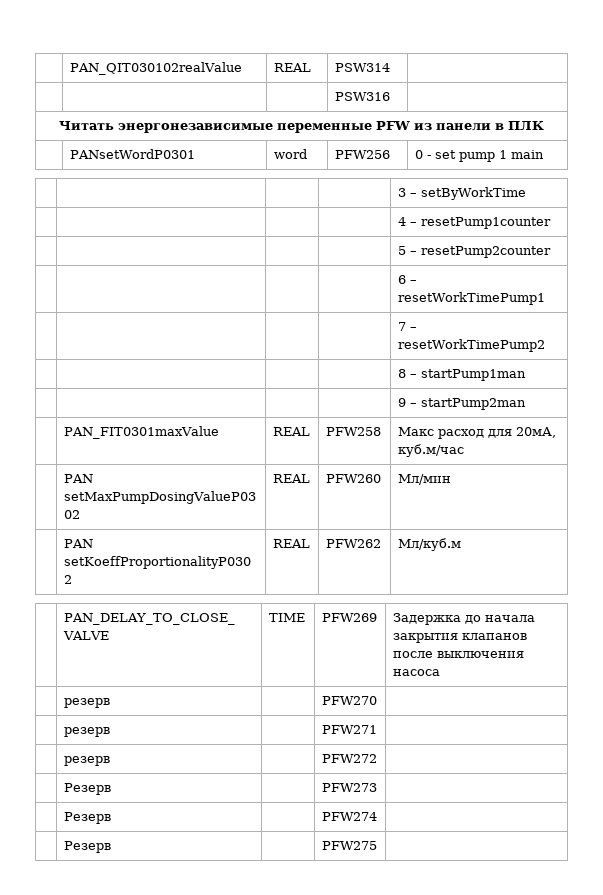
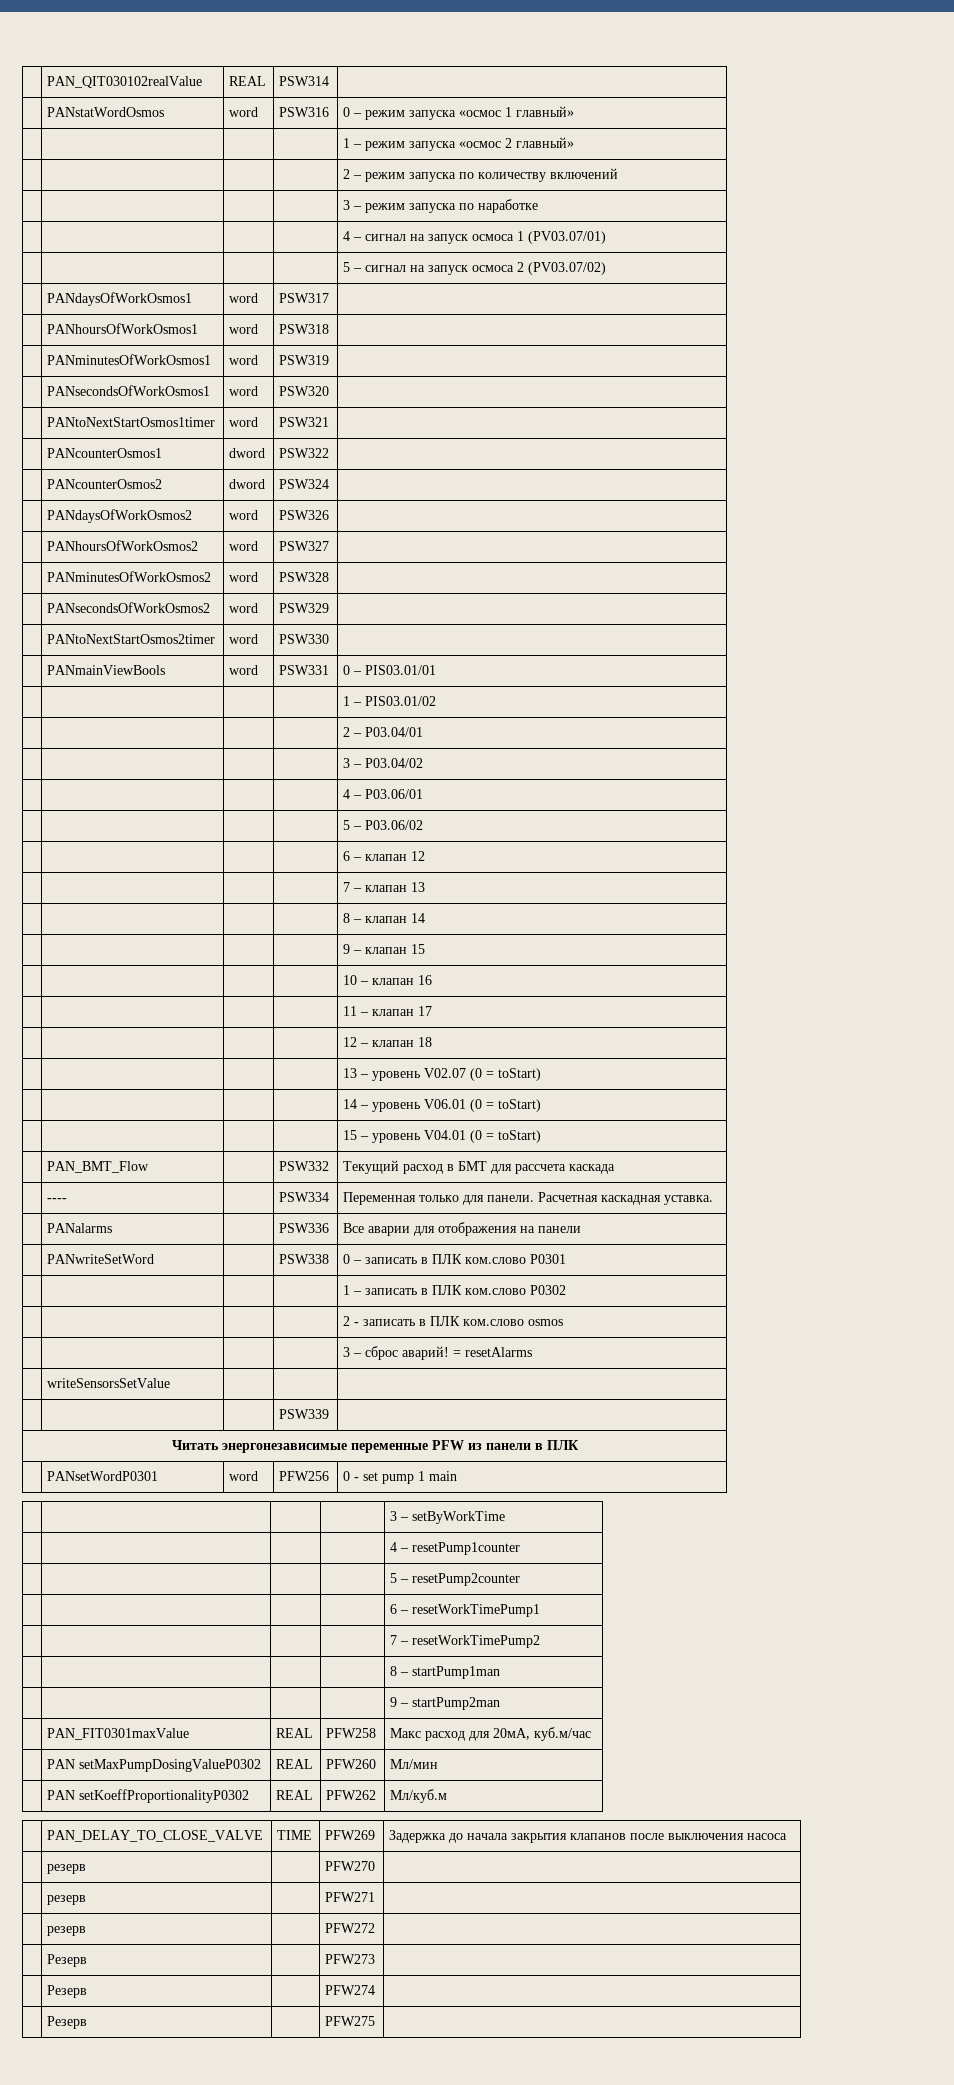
[334,92,390,101] | | PSW316 -> [47,107,165,117] [229,107,259,117] [279,107,330,117] [343,106,575,120] [343,137,575,151] [343,168,619,182] [343,199,539,213] [343,231,607,244] [343,262,607,275] [47,292,193,306] [229,293,259,303] [279,293,330,303] [47,323,199,334] [229,324,259,334] [279,324,330,334] [47,354,212,365] [229,355,259,365] [279,355,330,365] [47,385,211,396] [229,386,259,396] [279,386,330,396] [47,417,216,427] [229,417,259,427] [279,417,330,427] [47,448,163,458] [229,448,266,458] [279,448,330,458] [47,479,163,489] [229,479,266,489] [279,479,330,489] [47,509,193,523] [229,510,259,520] [279,510,330,520] [47,540,199,551] [229,541,259,551] [279,541,330,551] [47,571,212,582] [229,572,259,582] [279,572,330,582] [47,602,211,613] [229,603,259,613] [279,603,330,613] [47,634,216,644] [229,634,259,644] [279,634,330,644] [47,665,166,675] [229,665,259,675] [279,665,330,675] [343,665,437,675] [343,696,437,706] [343,727,424,737] [343,758,424,768] [343,789,424,799] [343,820,424,830] [343,851,426,861] [343,882,426,892] [343,913,426,923] [343,944,426,954] [343,975,433,985] [343,1006,433,1016] [343,1037,433,1047] [343,1068,542,1081] [343,1099,542,1112] [343,1130,542,1143] [47,1161,150,1173] [279,1161,330,1171] [343,1160,616,1174] [47,1198,68,1202] [279,1192,330,1202] [343,1192,714,1205] [47,1223,113,1233] [279,1223,330,1233] [343,1222,582,1236] [47,1254,155,1264] [279,1254,330,1264] [343,1254,567,1264] [343,1285,567,1295] [343,1316,564,1326] [343,1346,533,1360] [47,1378,171,1388] [279,1409,330,1419] PANstatWordOsmos | word | PSW316 | 0 – режим запуска «осмос 1 главный» // | | | | 1 – режим запуска «осмос 2 главный» // | | | | 2 – режим запуска по количеству включений // | | | | 3 – режим запуска по наработке // | | | | 4 – сигнал на запуск осмоса 1 (PV03.07/01) // | | | | 5 – сигнал на запуск осмоса 2 (PV03.07/02) // | PANdaysOfWorkOsmos1 | word | PSW317 | // | PANhoursOfWorkOsmos1 | word | PSW318 | // | PANminutesOfWorkOsmos1 | word | PSW319 | // | PANsecondsOfWorkOsmos1 | word | PSW320 | // | PANtoNextStartOsmos1timer | word | PSW321 | // | PANcounterOsmos1 | dword | PSW322 | // | PANcounterOsmos2 | dword | PSW324 | // | PANdaysOfWorkOsmos2 | word | PSW326 | // | PANhoursOfWorkOsmos2 | word | PSW327 | // | PANminutesOfWorkOsmos2 | word | PSW328 | // | PANsecondsOfWorkOsmos2 | word | PSW329 | // | PANtoNextStartOsmos2timer | word | PSW330 | // | PANmainViewBools | word | PSW331 | 0 – PIS03.01/01 // | | | | 1 – PIS03.01/02 // | | | | 2 – P03.04/01 // | | | | 3 – P03.04/02 // | | | | 4 – P03.06/01 // | | | | 5 – P03.06/02 // | | | | 6 – клапан 12 // | | | | 7 – клапан 13 // | | | | 8 – клапан 14 // | | | | 9 – клапан 15 // | | | | 10 – клапан 16 // | | | | 11 – клапан 17 // | | | | 12 – клапан 18 // | | | | 13 – уровень V02.07 (0 = toStart) // | | | | 14 – уровень V06.01 (0 = toStart) // | | | | 15 – уровень V04.01 (0 = toStart) // | PAN_BMT_Flow | | PSW332 | Текущий расход в БМТ для рассчета каскада // | ---- | | PSW334 | Переменная только для панели. Расчетная каскадная уставка. // | PANalarms | | PSW336 | Все аварии для отображения на панели // | PANwriteSetWord | | PSW338 | 0 – записать в ПЛК ком.слово P0301 // | | | | 1 – записать в ПЛК ком.слово P0302 // | | | | 2 - записать в ПЛК ком.слово osmos // | | | | 3 – сброс аварий! = resetAlarms // | writeSensorsSetValue | | | // | | | PSW339

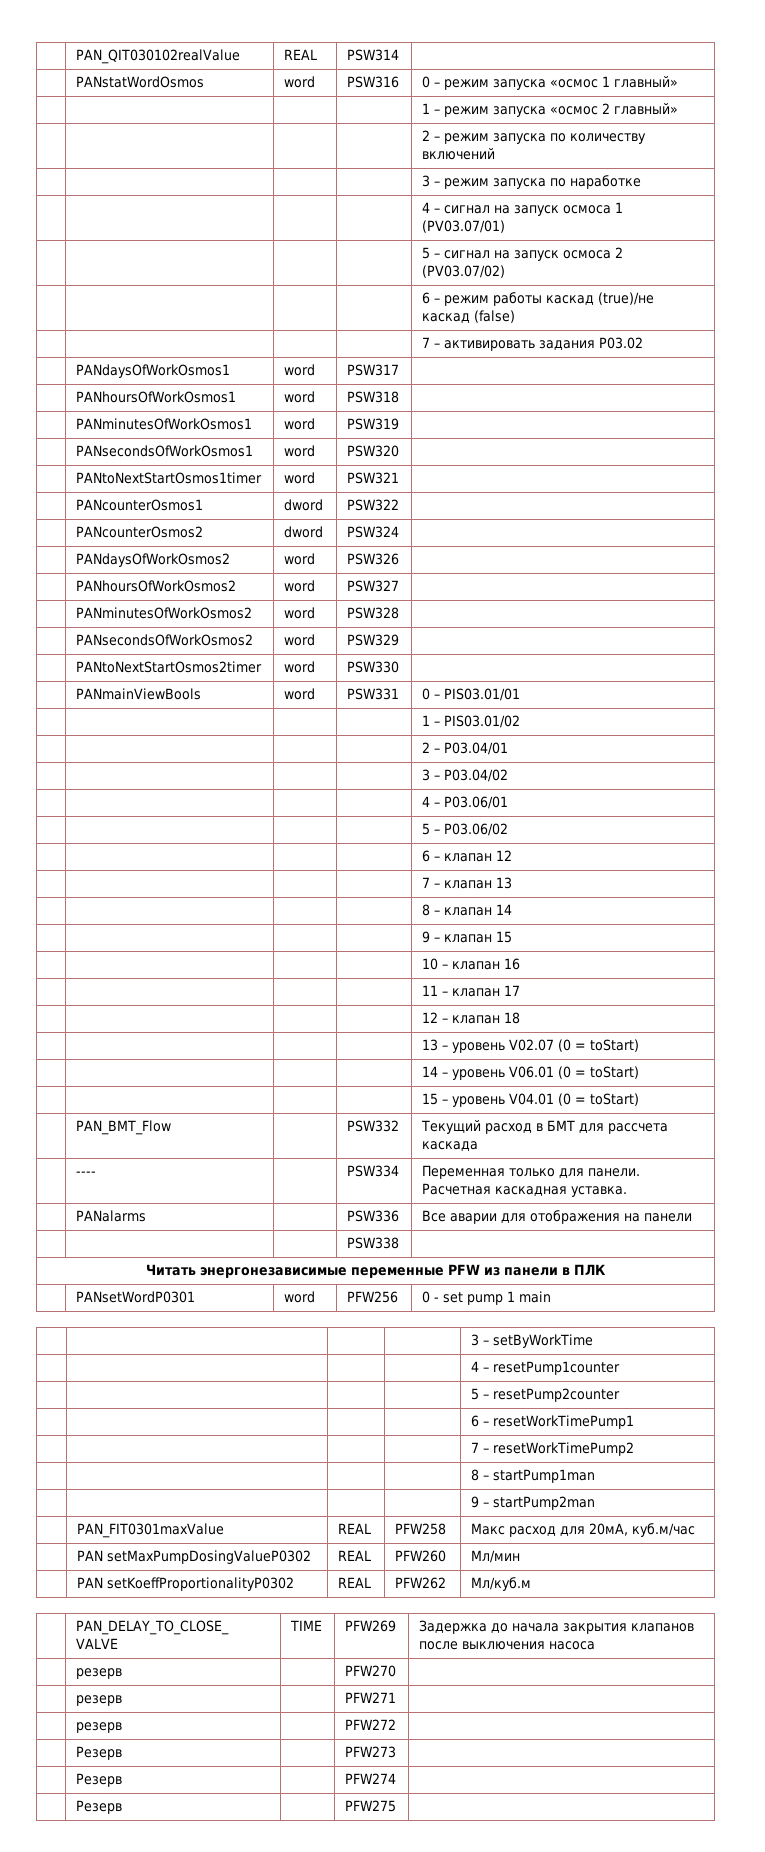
(607, 268) none -> [422,292,655,306] [422,310,516,323] [422,337,644,351] // | | | | 6 – режим работы каскад (true)/не каскад (false) // | | | | 7 – активировать задания Р03.02
[47,1254,155,1264] PANwriteSetWord -> (693, 1217) none
[343,1254,567,1264] [343,1285,567,1295] [343,1316,564,1326] [343,1346,533,1360] [47,1378,171,1388] [279,1409,330,1419] | 0 – записать в ПЛК ком.слово P0301 // | | | | 1 – записать в ПЛК ком.слово P0302 // | | | | 2 - записать в ПЛК ком.слово osmos // | | | | 3 – сброс аварий! = resetAlarms // | writeSensorsSetValue | | | // | | | PSW339 -> (400, 1243) none

